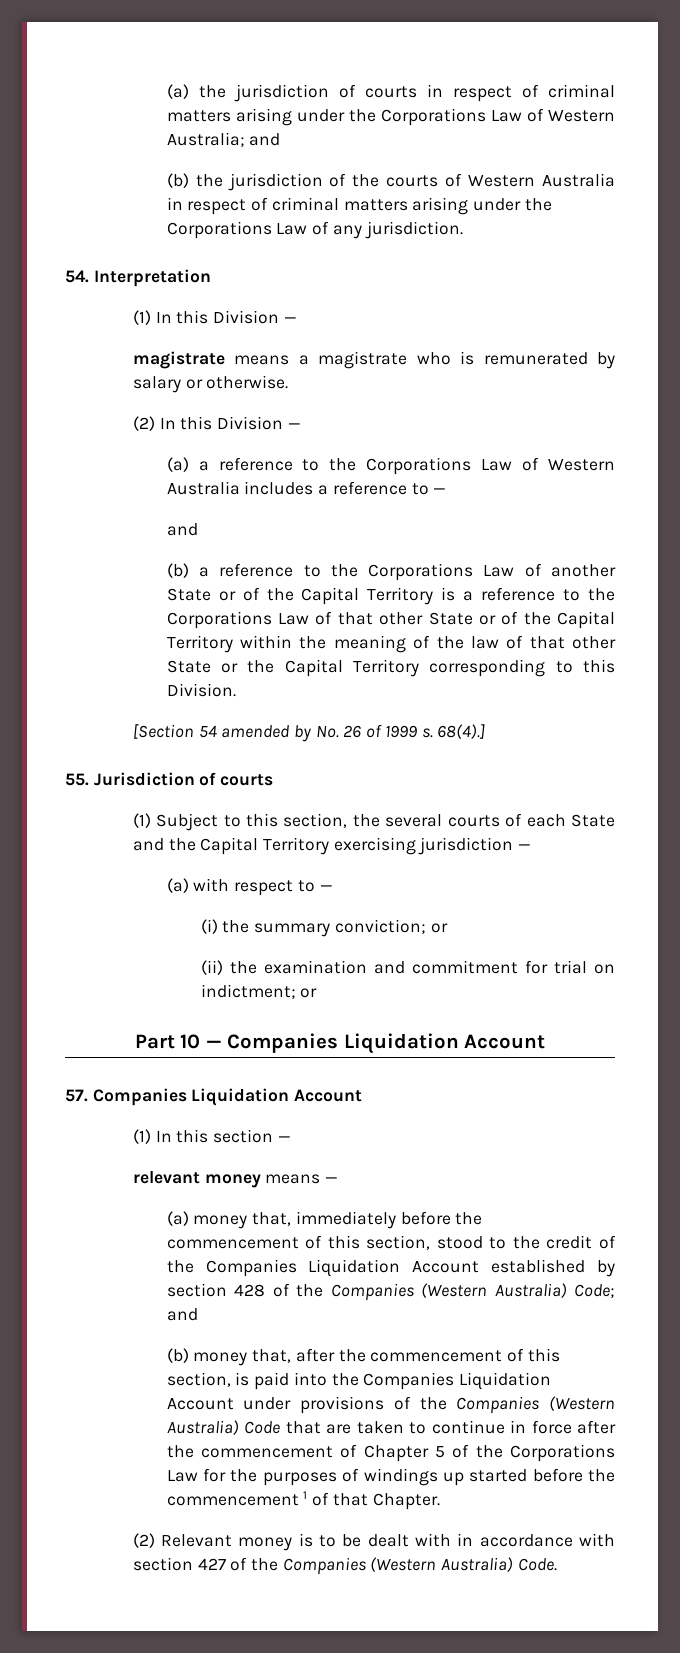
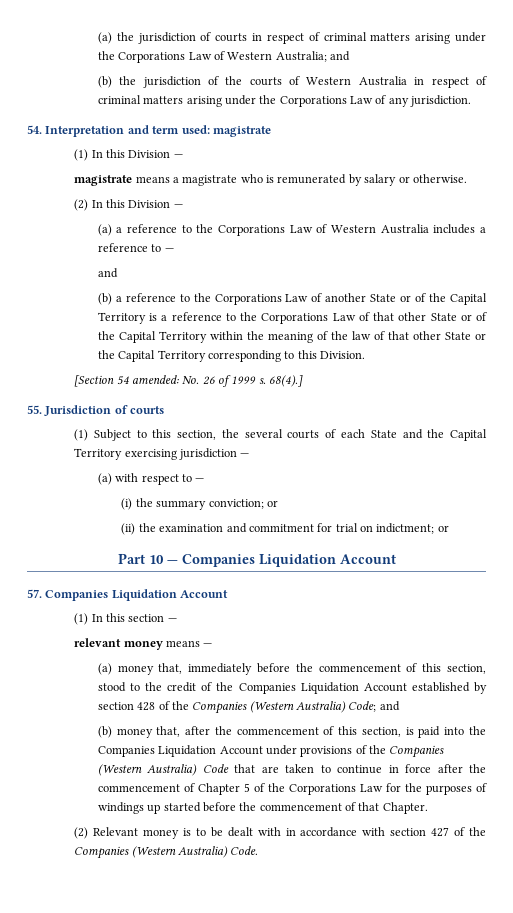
(211, 278) none -> [127,125,271,137] and term used: magistrate
[221,725,311,742] amended by -> [131,375,179,384] amended:
[303,1491,308,1499] 1 -> (342, 807) none

